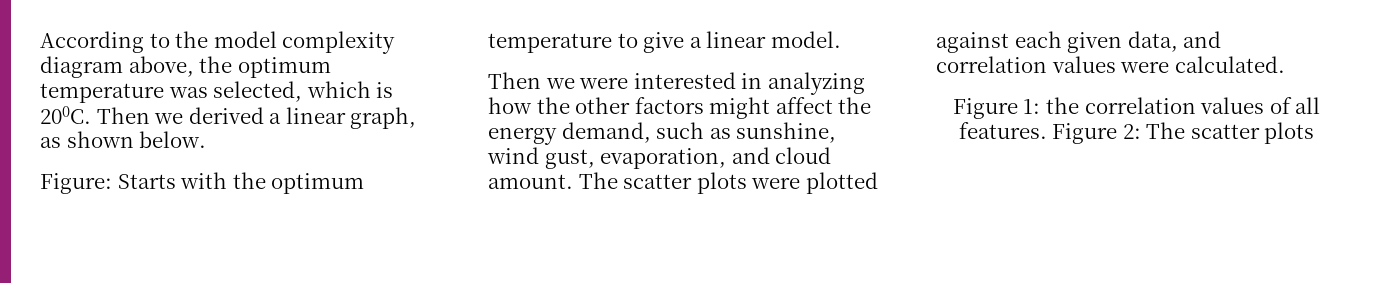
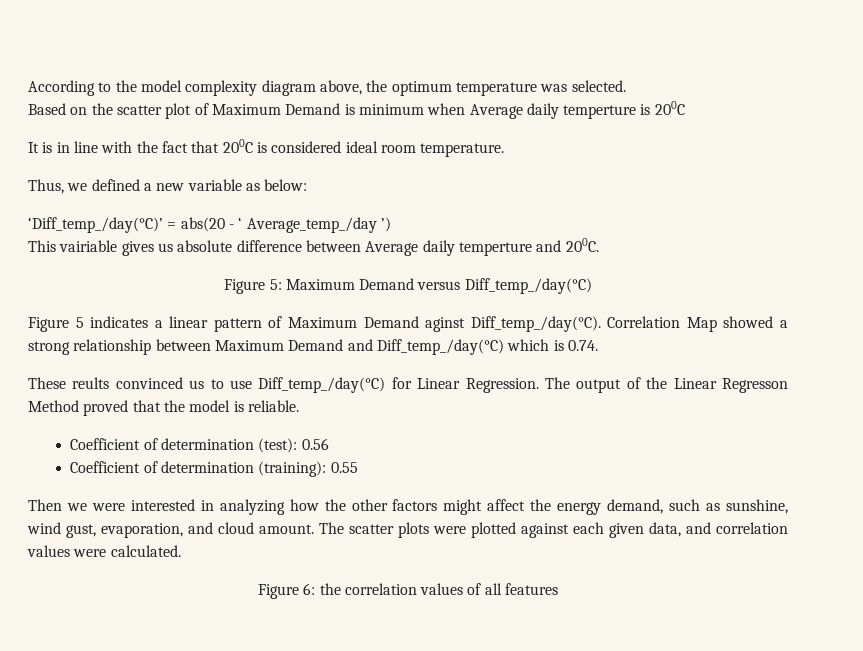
[213,81,394,102] [40,106,417,129] [40,131,207,148] [40,172,365,194] [488,31,841,53] selected, which is 200C. Then we derived a linear graph, as shown below. // Figure: Starts with the optimum temperature to give a linear model. -> [571,80,626,92] [28,101,685,119] [28,139,505,157] [28,179,308,194] [28,217,391,233] [28,238,599,256] [224,278,592,294] [28,316,788,332] [28,339,598,355] [28,377,788,393] [28,400,299,416] [70,438,329,453] [70,461,358,477] selected. // Based on the scatter plot of Maximum Demand is minimum when Average daily temperture is 200C // It is in line with the fact that 200C is considered ideal room temperature. // Thus, we defined a new variable as below: // ‘Diff_temp_/day(°C)’ = abs(20 - ‘ Average_temp_/day ’) // This vairiable gives us absolute difference between Average daily temperture and 200C. // Figure 5: Maximum Demand versus Diff_temp_/day(°C) // Figure 5 indicates a linear pattern of Maximum Demand aginst Diff_temp_/day(°C). Correlation Map showed a strong relationship between Maximum Demand and Diff_temp_/day(°C) which is 0.74. // These reults convinced us to use Diff_temp_/day(°C) for Linear Regression. The output of the Linear Regresson Method proved that the model is reliable. // Coefficient of determination (test): 0.56 // Coefficient of determination (training): 0.55
[1023,99,1041,114] 1: -> [303,583,316,595] 6:
[958,122,1315,144] features. Figure 2: The scatter plots -> [505,583,559,595] features

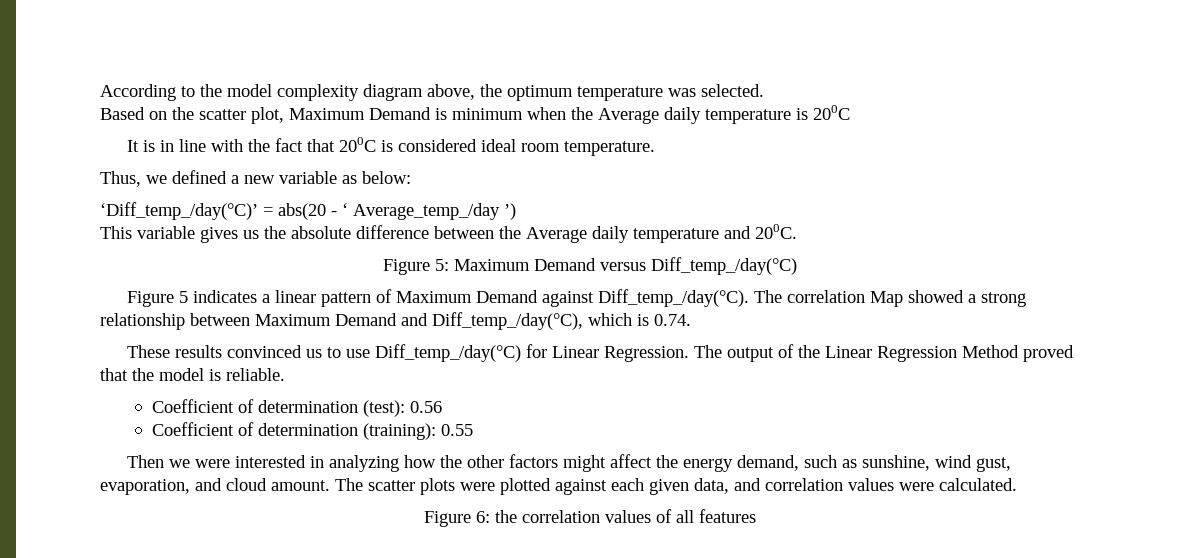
[165,103,209,119] plot of -> [251,107,284,124] plot,
[469,103,637,119] Average daily temperture -> [571,107,791,124] the Average daily temperature
[59,240,118,252] vairiable -> [137,226,195,239] variable
(173, 247) none -> [264,226,286,239] the
[365,240,532,256] Average daily temperture -> [499,226,719,243] the Average daily temperature
[425,316,681,332] aginst Diff_temp_/day(°C). Correlation -> [542,289,866,307] against Diff_temp_/day(°C). The correlation
[376,339,504,355] Diff_temp_/day(°C) -> [432,312,583,330] Diff_temp_/day(°C),
[72,377,110,389] reults -> [175,345,223,358] results
[721,378,788,393] Regresson -> [877,346,958,362] Regression

